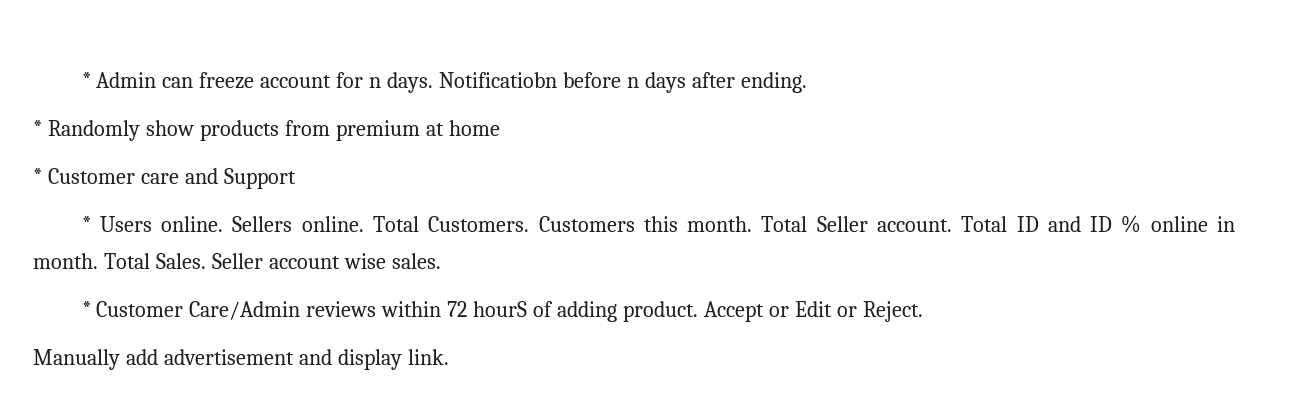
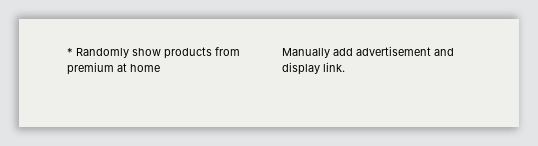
[81,72,807,93] [33,120,42,136] * Admin can freeze account for n days. Notificatiobn before n days after ending. // * -> [67,48,73,56] *
[33,168,296,189] [81,215,1236,233] [33,253,441,269] [81,301,923,322] // * Customer care and Support // * Users online. Sellers online. Total Customers. Customers this month. Total Seller account. Total ID and ID % online in month. Total Sales. Seller account wise sales. // * Customer Care/Admin reviews within 72 hourS of adding product. Accept or Edit or Reject. -> (160, 68) none

